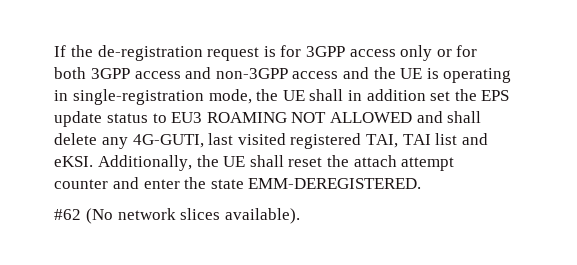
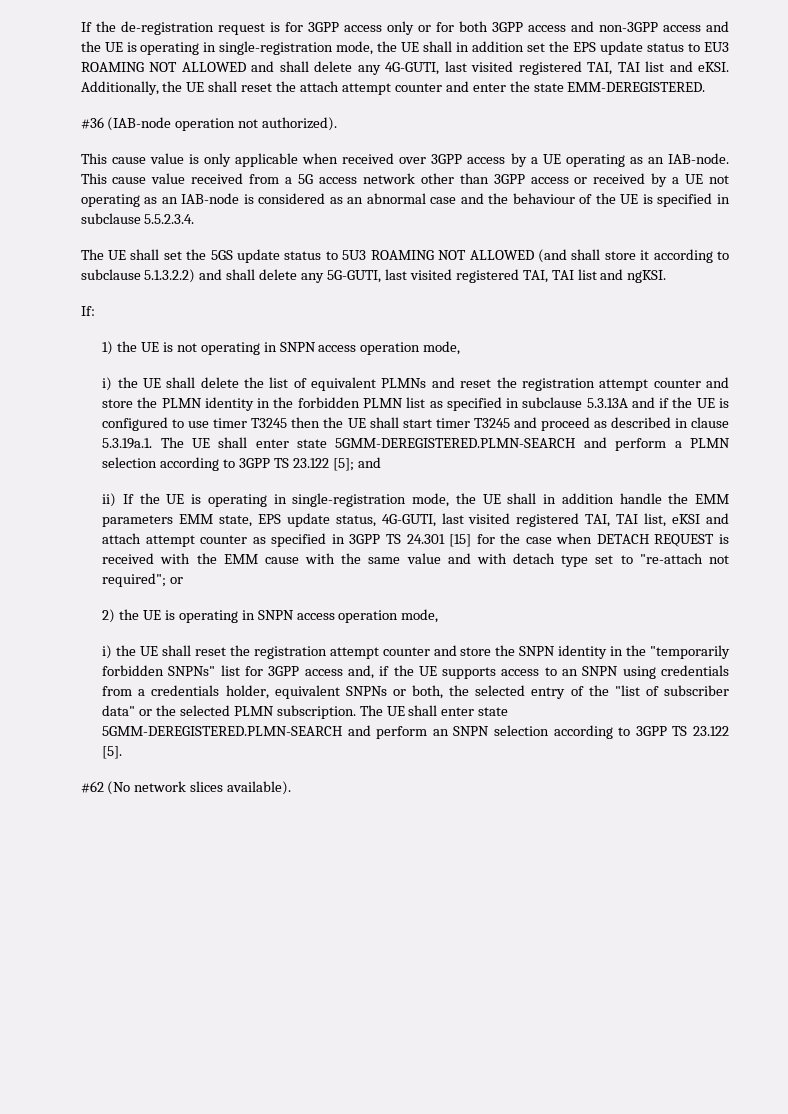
(422, 183) none -> [80,117,338,131] [80,153,730,167] [80,173,729,187] [80,193,730,207] [80,213,195,224] [80,249,729,263] [80,269,667,283] [80,306,95,316] [102,341,461,355] [102,377,729,391] [102,397,729,411] [102,417,729,431] [102,437,730,451] [102,457,381,471] [102,493,729,507] [102,513,729,527] [102,533,729,547] [102,553,729,567] [102,573,184,587] [102,609,439,623] [102,645,730,659] [102,665,729,679] [102,685,729,699] [102,705,509,719] [102,725,730,739] [102,746,123,759] // #36 (IAB-node operation not authorized). // This cause value is only applicable when received over 3GPP access by a UE operating as an IAB-node. This cause value received from a 5G access network other than 3GPP access or received by a UE not operating as an IAB-node is considered as an abnormal case and the behaviour of the UE is specified in subclause 5.5.2.3.4. // The UE shall set the 5GS update status to 5U3 ROAMING NOT ALLOWED (and shall store it according to subclause 5.1.3.2.2) and shall delete any 5G-GUTI, last visited registered TAI, TAI list and ngKSI. // If: // 1) the UE is not operating in SNPN access operation mode, // i) the UE shall delete the list of equivalent PLMNs and reset the registration attempt counter and store the PLMN identity in the forbidden PLMN list as specified in subclause 5.3.13A and if the UE is configured to use timer T3245 then the UE shall start timer T3245 and proceed as described in clause 5.3.19a.1. The UE shall enter state 5GMM-DEREGISTERED.PLMN-SEARCH and perform a PLMN selection according to 3GPP TS 23.122 [5]; and // ii) If the UE is operating in single-registration mode, the UE shall in addition handle the EMM parameters EMM state, EPS update status, 4G-GUTI, last visited registered TAI, TAI list, eKSI and attach attempt counter as specified in 3GPP TS 24.301 [15] for the case when DETACH REQUEST is received with the EMM cause with the same value and with detach type set to "re-attach not required"; or // 2) the UE is operating in SNPN access operation mode, // i) the UE shall reset the registration attempt counter and store the SNPN identity in the "temporarily forbidden SNPNs" list for 3GPP access and, if the UE supports access to an SNPN using credentials from a credentials holder, equivalent SNPNs or both, the selected entry of the "list of subscriber data" or the selected PLMN subscription. The UE shall enter state 5GMM-DEREGISTERED.PLMN-SEARCH and perform an SNPN selection according to 3GPP TS 23.122 [5].

